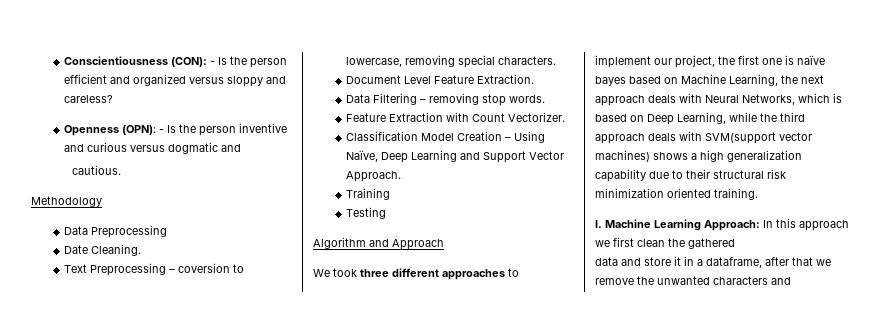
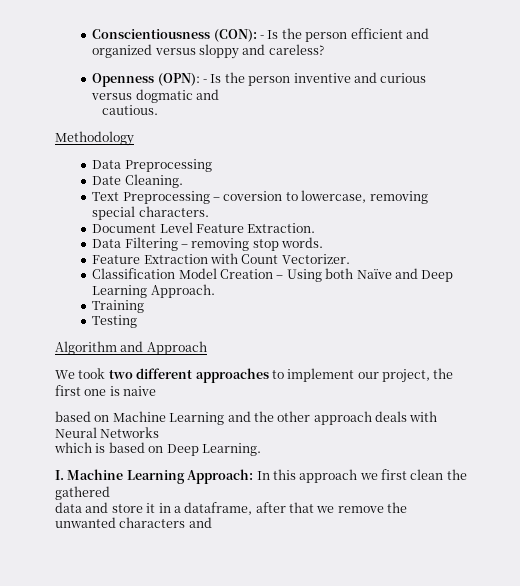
[345,150,564,163] Naïve, Deep Learning and Support Vector -> [325,268,454,282] [92,285,148,298] both Naïve and Deep Learning
[360,269,389,277] three -> [108,370,133,379] two
[797,55,825,65] [595,76,626,86] naïve bayes -> [123,386,157,396] naive //
[729,74,824,86] Learning, the next -> [169,411,311,425] Learning and the other
[742,94,795,105] Networks, -> [100,427,160,438] Networks //
[677,112,805,124] [595,131,812,144] [595,150,802,162] [595,169,786,182] [595,188,758,200] Learning, while the third approach deals with SVM(support vector machines) shows a high generalization capability due to their structural risk minimization oriented training. -> [201,443,261,456] Learning.

